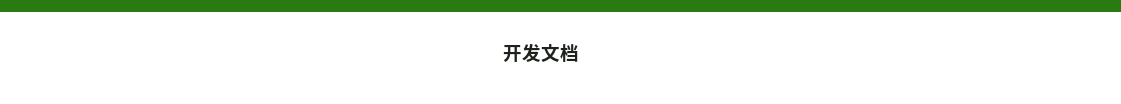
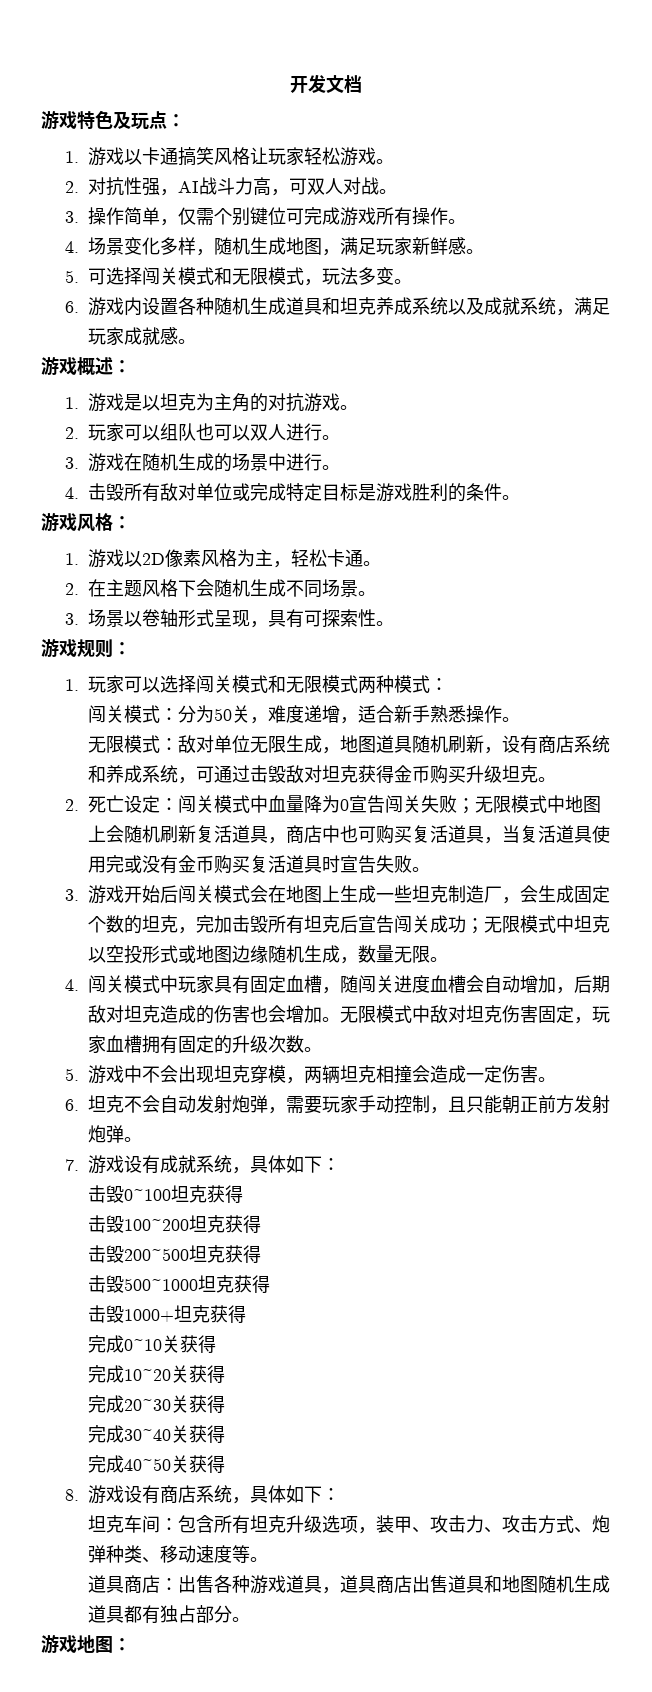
(579, 53) none -> [41,110,185,130] [64,147,395,166] [64,177,398,196] [64,207,467,226] [64,237,485,256] [64,267,413,286] [64,297,611,316] [88,327,197,346] [41,357,131,375] [64,393,359,412] [64,423,341,442] [64,453,341,472] [64,483,521,502] [41,513,131,532] [64,549,382,568] [64,579,377,598] [64,609,395,628] [41,639,131,658] [64,675,449,694] [88,705,521,724] [88,735,611,754] [88,765,557,784] [64,795,602,814] [88,825,611,844] [88,855,431,874] [64,885,611,904] [88,915,611,934] [88,945,449,964] [64,975,611,994] [88,1005,611,1024] [88,1035,323,1054] [64,1065,557,1084] [64,1095,611,1114] [88,1125,143,1143] [64,1155,341,1174] [88,1185,244,1203] [88,1215,262,1233] [88,1245,262,1263] [88,1275,271,1293] [88,1305,247,1323] [88,1335,217,1353] [88,1365,226,1383] [88,1395,226,1413] [88,1425,226,1443] [88,1455,226,1473] [64,1485,341,1504] [88,1515,611,1534] [88,1545,269,1563] [88,1575,611,1594] [88,1605,251,1624] [41,1635,131,1653] // 游戏特色及玩点： // 1.游戏以卡通搞笑风格让玩家轻松游戏。 // 2.对抗性强，AI战斗力高，可双人对战。 // 3.操作简单，仅需个别键位可完成游戏所有操作。 // 4.场景变化多样，随机生成地图，满足玩家新鲜感。 // 5.可选择闯关模式和无限模式，玩法多变。 // 6.游戏内设置各种随机生成道具和坦克养成系统以及成就系统，满足玩家成就感。 // 游戏概述： // 1.游戏是以坦克为主角的对抗游戏。 // 2.玩家可以组队也可以双人进行。 // 3.游戏在随机生成的场景中进行。 // 4.击毁所有敌对单位或完成特定目标是游戏胜利的条件。 // 游戏风格： // 1.游戏以2D像素风格为主，轻松卡通。 // 2.在主题风格下会随机生成不同场景。 // 3.场景以卷轴形式呈现，具有可探索性。 // 游戏规则： // 1.玩家可以选择闯关模式和无限模式两种模式： // 闯关模式：分为50关，难度递增，适合新手熟悉操作。 // 无限模式：敌对单位无限生成，地图道具随机刷新，设有商店系统和养成系统，可通过击毁敌对坦克获得金币购买升级坦克。 // 2.死亡设定：闯关模式中血量降为0宣告闯关失败；无限模式中地图上会随机刷新复活道具，商店中也可购买复活道具，当复活道具使用完或没有金币购买复活道具时宣告失败。 // 3.游戏开始后闯关模式会在地图上生成一些坦克制造厂，会生成固定个数的坦克，完加击毁所有坦克后宣告闯关成功；无限模式中坦克以空投形式或地图边缘随机生成，数量无限。 // 4.闯关模式中玩家具有固定血槽，随闯关进度血槽会自动增加，后期敌对坦克造成的伤害也会增加。无限模式中敌对坦克伤害固定，玩家血槽拥有固定的升级次数。 // 5.游戏中不会出现坦克穿模，两辆坦克相撞会造成一定伤害。 // 6.坦克不会自动发射炮弹，需要玩家手动控制，且只能朝正前方发射炮弹。 // 7.游戏设有成就系统，具体如下： // 击毁0~100坦克获得 // 击毁100~200坦克获得 // 击毁200~500坦克获得 // 击毁500~1000坦克获得 // 击毁1000+坦克获得 // 完成0~10关获得 // 完成10~20关获得 // 完成20~30关获得 // 完成30~40关获得 // 完成40~50关获得 // 8.游戏设有商店系统，具体如下： // 坦克车间：包含所有坦克升级选项，装甲、攻击力、攻击方式、炮弹种类、移动速度等。 // 道具商店：出售各种游戏道具，道具商店出售道具和地图随机生成道具都有独占部分。 // 游戏地图：

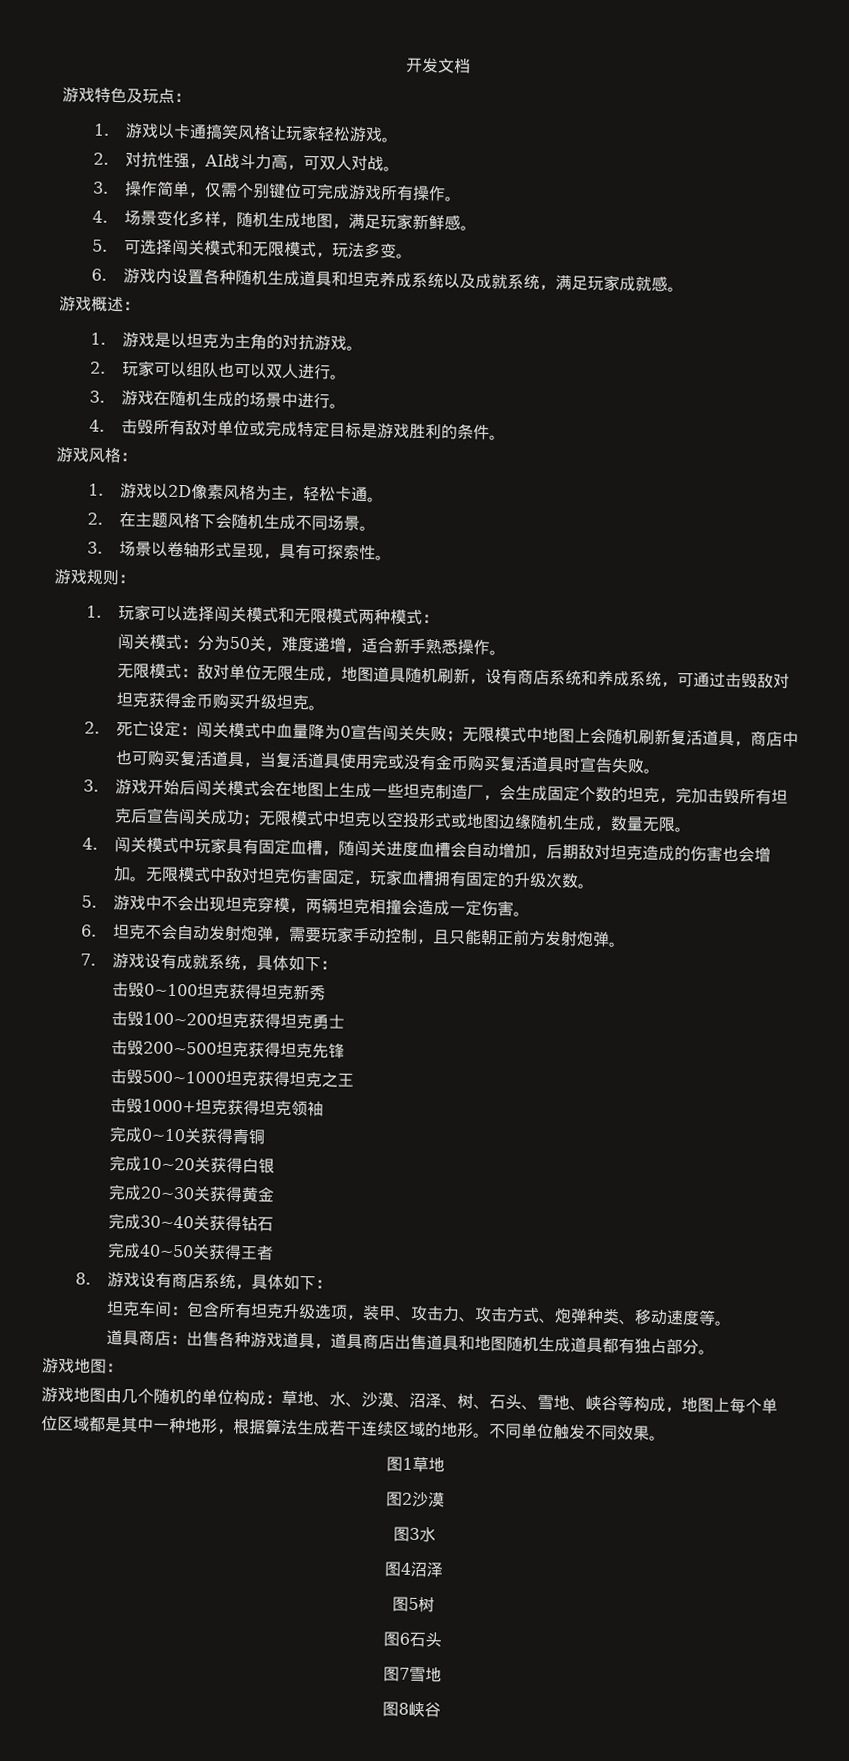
(244, 1194) none -> [260,983,326,1001] 坦克新秀
(262, 1224) none -> [279,1013,345,1030] 坦克勇士
(262, 1254) none -> [279,1042,345,1059] 坦克先锋
(271, 1284) none -> [288,1071,354,1088] 坦克之王
(247, 1314) none -> [258,1100,324,1117] 坦克领袖
(217, 1344) none -> [231,1128,265,1145] 青铜
(226, 1374) none -> [241,1158,275,1174] 白银
(226, 1404) none -> [240,1187,275,1203] 黄金
(226, 1434) none -> [240,1216,274,1232] 钻石
(226, 1464) none -> [239,1245,274,1261] 王者
(131, 1644) none -> [41,1386,778,1414] [41,1415,666,1441] [385,1456,445,1473] [384,1491,445,1508] [392,1526,436,1543] [383,1561,444,1578] [391,1596,435,1613] [382,1631,442,1648] [382,1666,442,1683] [381,1701,441,1718] // 游戏地图由几个随机的单位构成：草地、水、沙漠、沼泽、树、石头、雪地、峡谷等构成，地图上每个单位区域都是其中一种地形，根据算法生成若干连续区域的地形。不同单位触发不同效果。 // 图1草地 // 图2沙漠 // 图3水 // 图4沼泽 // 图5树 // 图6石头 // 图7雪地 // 图8峡谷

